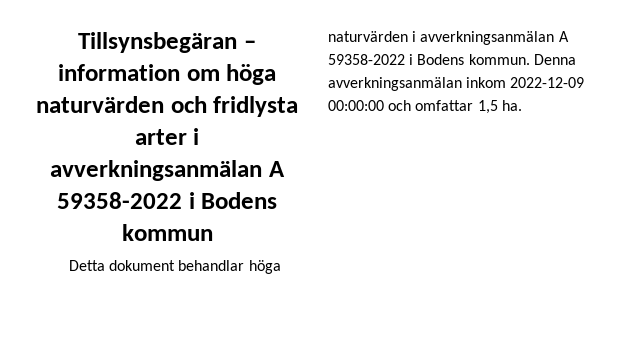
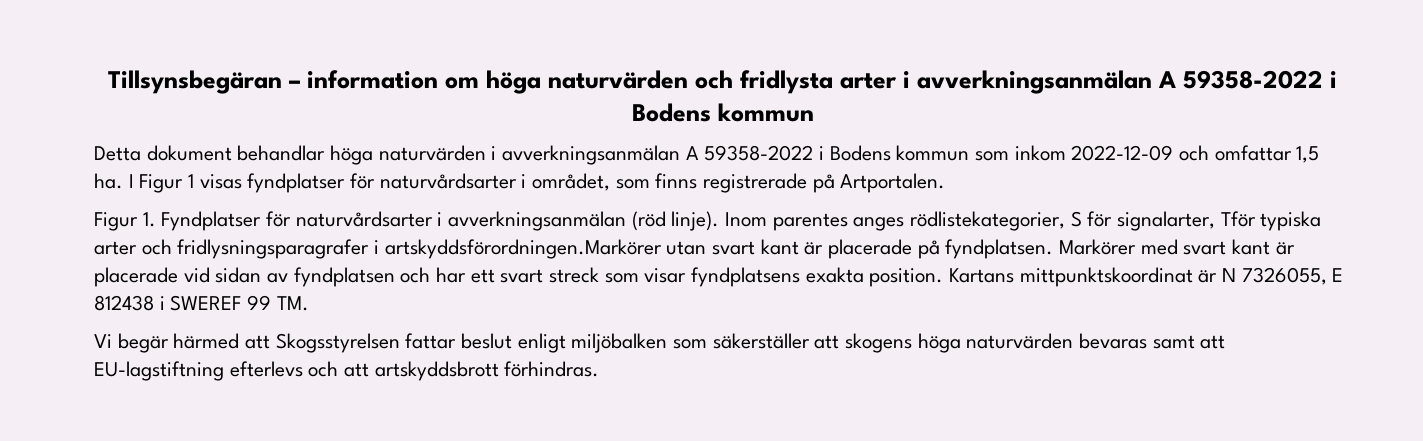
[468,54,576,65] [328,77,462,91] kommun. Denna avverkningsanmälan -> [896,145,1010,161] kommun som
[328,100,384,111] 00:00:00 -> (1174, 153) none
(522, 105) none -> [128,173,946,193] [94,211,1322,231] [94,239,1295,259] [94,267,1344,287] [94,295,309,311] [94,333,1226,353] [94,361,600,381] I Figur 1 visas fyndplatser för naturvårdsarter i området, som finns registrerade på Artportalen. // Figur 1. Fyndplatser för naturvårdsarter i avverkningsanmälan (röd linje). Inom parentes anges rödlistekategorier, S för signalarter, Tför typiska arter och fridlysningsparagrafer i artskyddsförordningen.Markörer utan svart kant är placerade på fyndplatsen. Markörer med svart kant är placerade vid sidan av fyndplatsen och har ett svart streck som visar fyndplatsens exakta position. Kartans mittpunktskoordinat är N 7326055, E 812438 i SWEREF 99 TM. // Vi begär härmed att Skogsstyrelsen fattar beslut enligt miljöbalken som säkerställer att skogens höga naturvärden bevaras samt att EU-lagstiftning efterlevs och att artskyddsbrott förhindras.

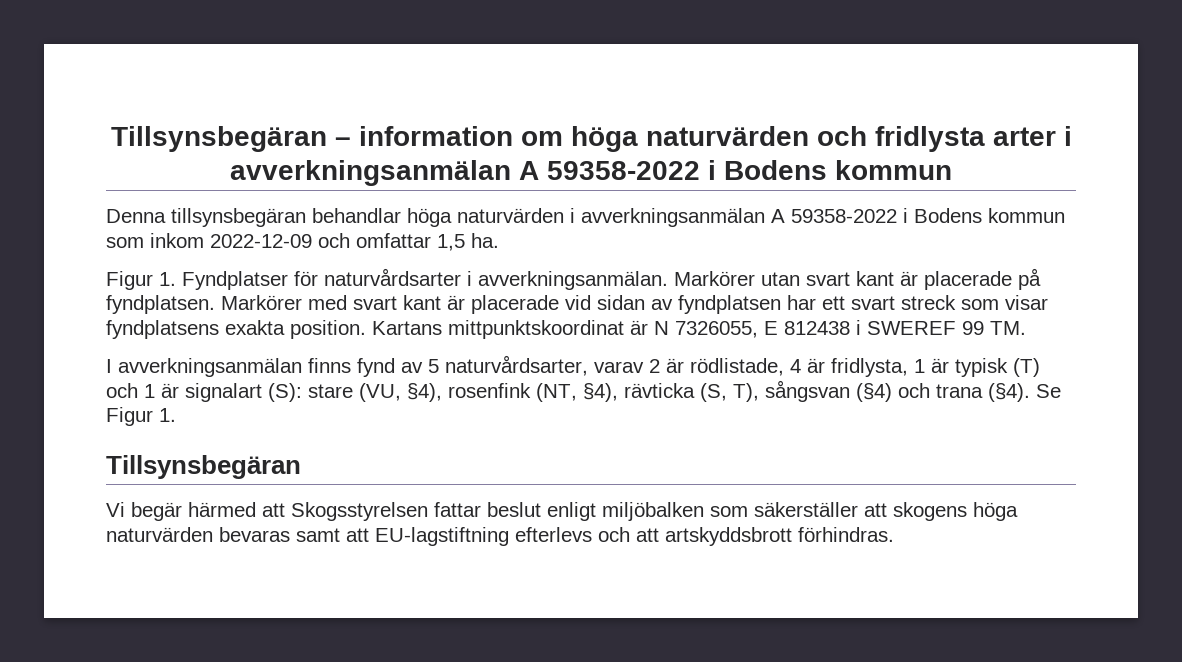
[94,145,232,161] Detta dokument -> [106,208,306,227] Denna tillsynsbegäran
[128,173,946,193] I Figur 1 visas fyndplatser för naturvårdsarter i området, som finns registrerade på Artportalen. -> (499, 240) none
[448,211,1322,231] [94,239,662,259] avverkningsanmälan (röd linje). Inom parentes anges rödlistekategorier, S för signalarter, Tför typiska arter och fridlysningsparagrafer i artskyddsförordningen.Markörer -> [478,271,755,290] avverkningsanmälan. Markörer
[400,267,431,283] och -> (781, 304) none
(309, 303) none -> [106,355,1040,377] [106,380,1061,402] [106,407,176,426] [106,455,301,479] // I avverkningsanmälan finns fynd av 5 naturvårdsarter, varav 2 är rödlistade, 4 är fridlysta, 1 är typisk (T) och 1 är signalart (S): stare (VU, §4), rosenfink (NT, §4), rävticka (S, T), sångsvan (§4) och trana (§4). Se Figur 1. // Tillsynsbegäran

